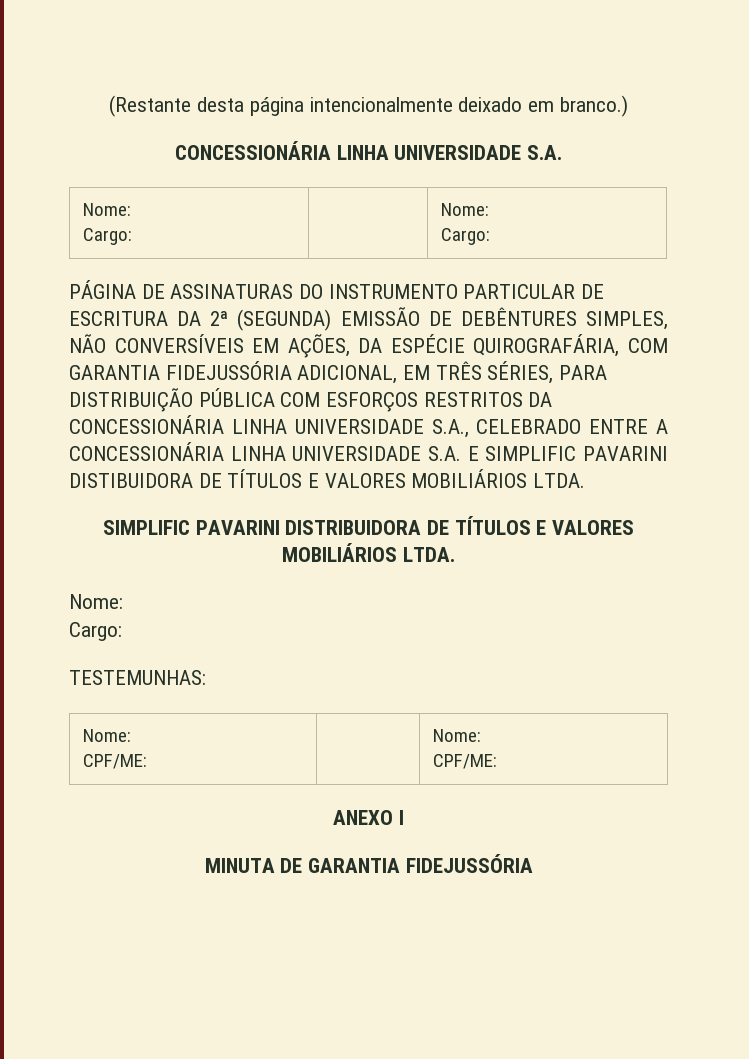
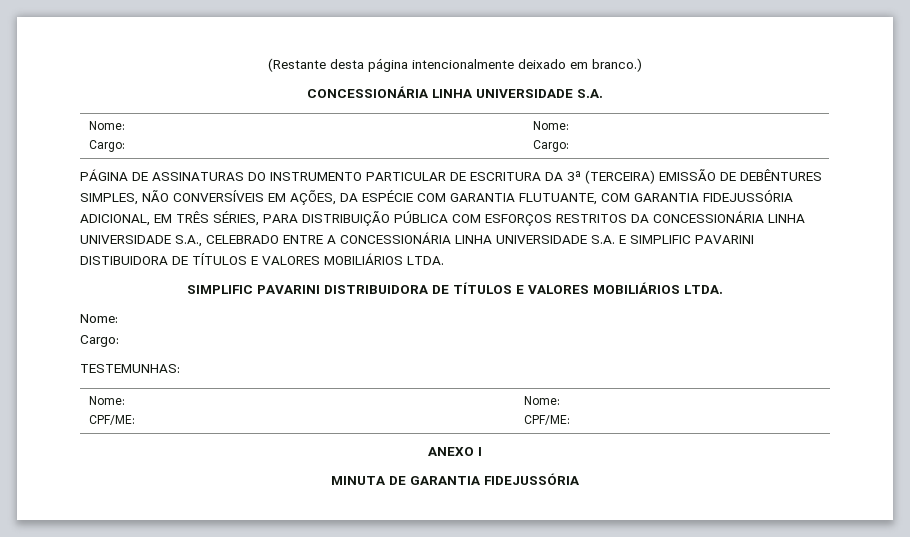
[210,309,332,331] 2ª (SEGUNDA) -> [567,170,655,184] 3ª (TERCEIRA)
[473,334,620,357] QUIROGRAFÁRIA, -> [417,193,597,205] COM GARANTIA FLUTUANTE,

